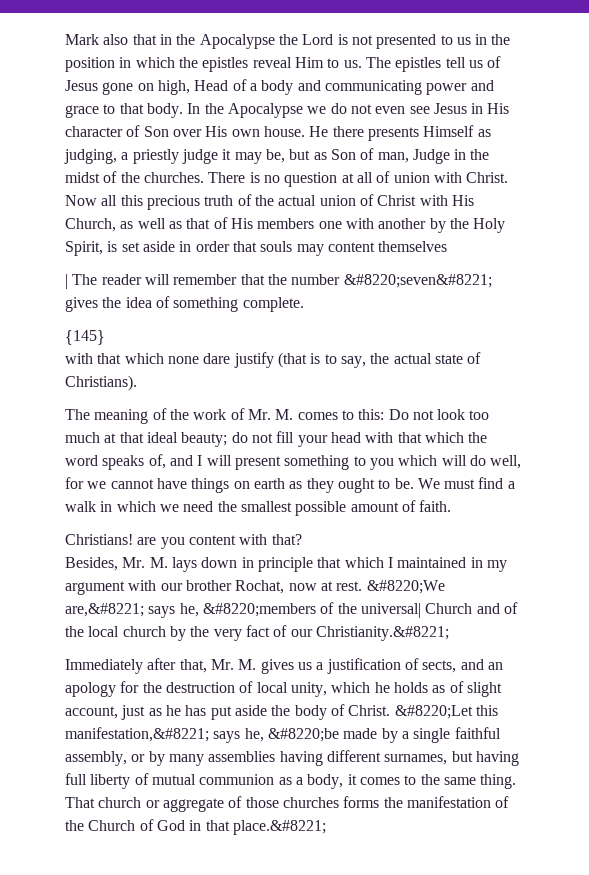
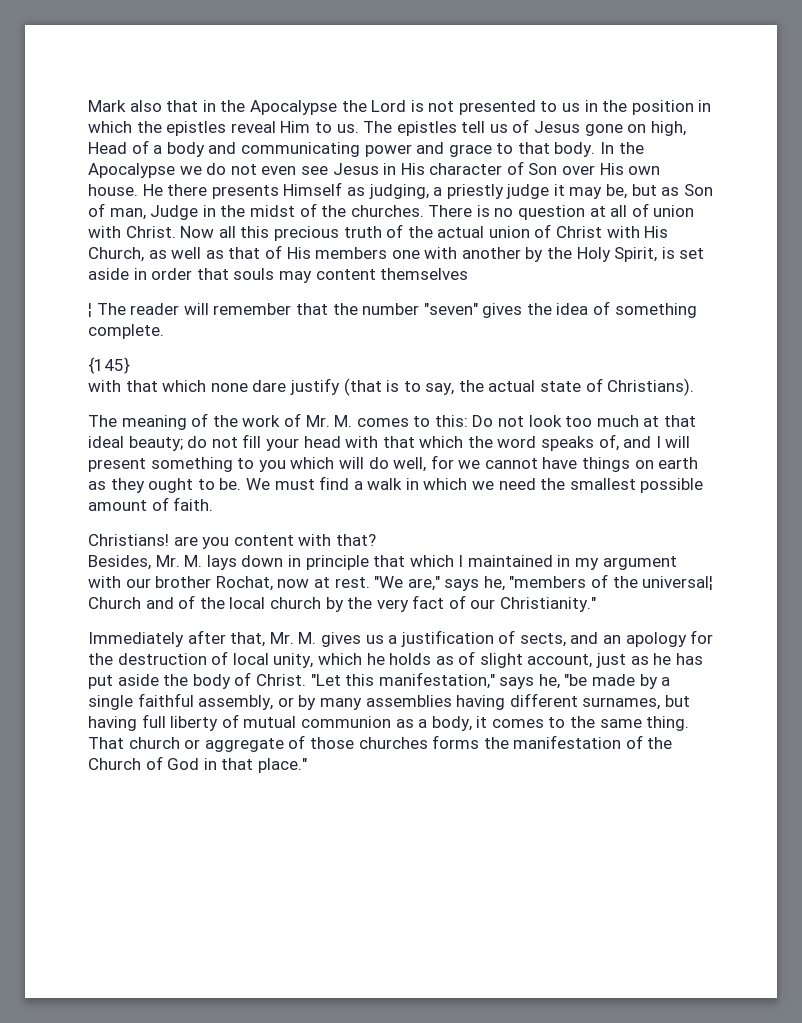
[65,274,68,289] | -> [88,303,92,317] ¦
[343,274,492,288] &#8220;seven&#8221; -> [423,303,478,315] "seven"
[366,580,445,594] [65,602,421,618] &#8220;We are,&#8221; says he, &#8220;members of the universal| -> [374,574,714,591] "We are," says he, "members of the universal¦
[315,626,449,641] Christianity.&#8221; -> [500,597,597,612] Christianity."
[394,705,498,719] [65,727,339,743] &#8220;Let this manifestation,&#8221; says he, &#8220;be -> [310,672,588,689] "Let this manifestation," says he, "be
[232,820,326,835] place.&#8221; -> [257,758,307,773] place."

